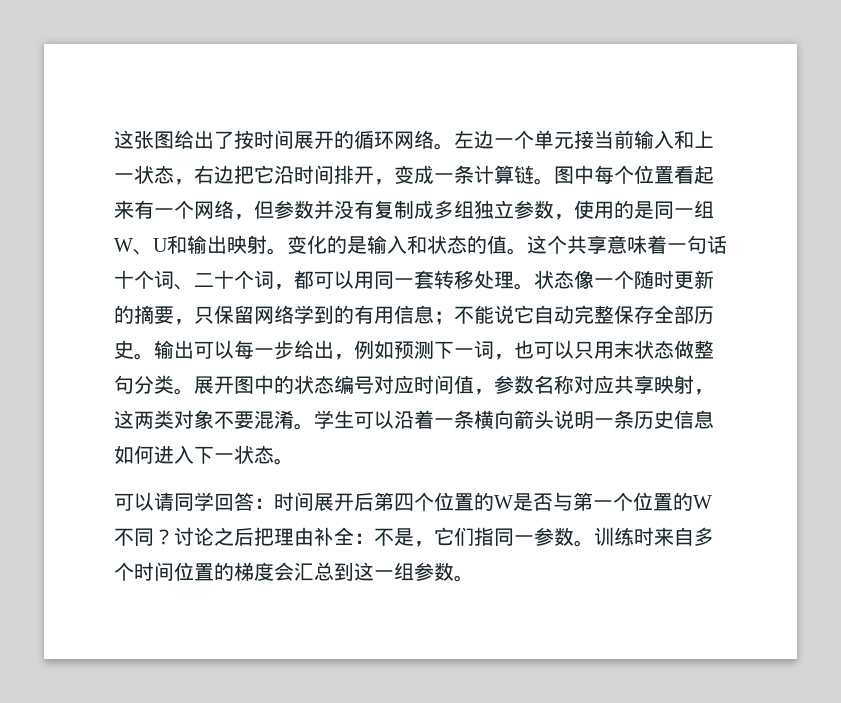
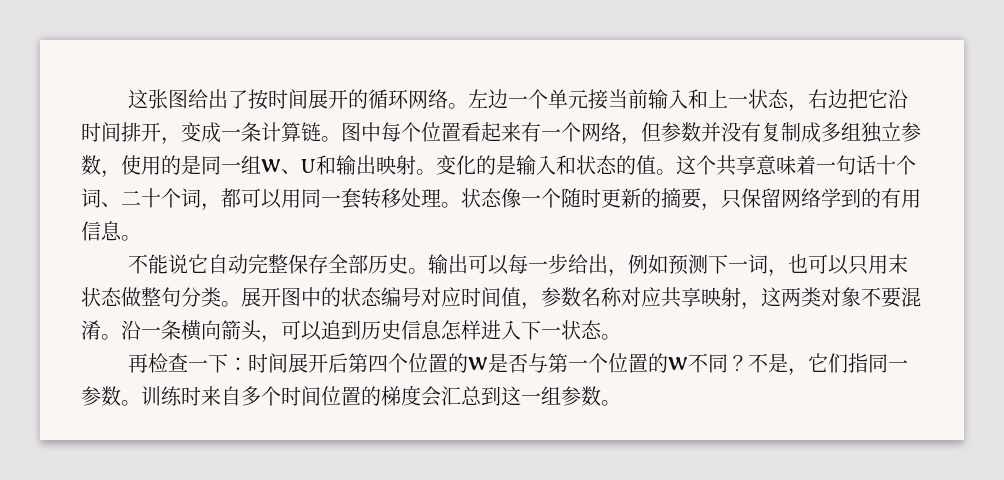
[434,311,454,325] ； -> [121,235,141,241] 。 //
[314,410,434,429] 学生可以沿着 -> [121,320,141,340] 沿
[554,410,634,429] 说明一条 -> [261,320,361,343] ，可以追到
[114,445,154,464] 如何 -> [441,320,481,340] 怎样
[114,492,254,511] 可以请同学回答 -> [128,353,229,373] 再检查一下
[174,527,374,546] 讨论之后把理由补全： -> (749, 363) none

